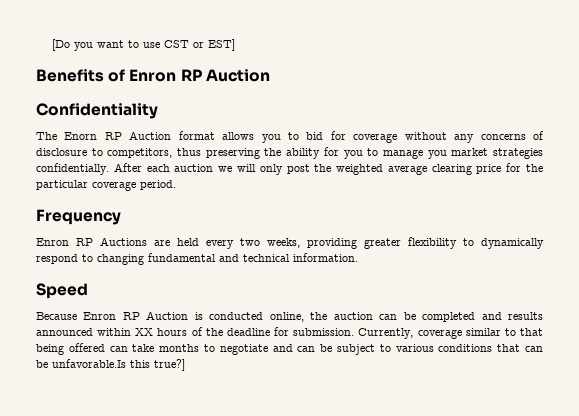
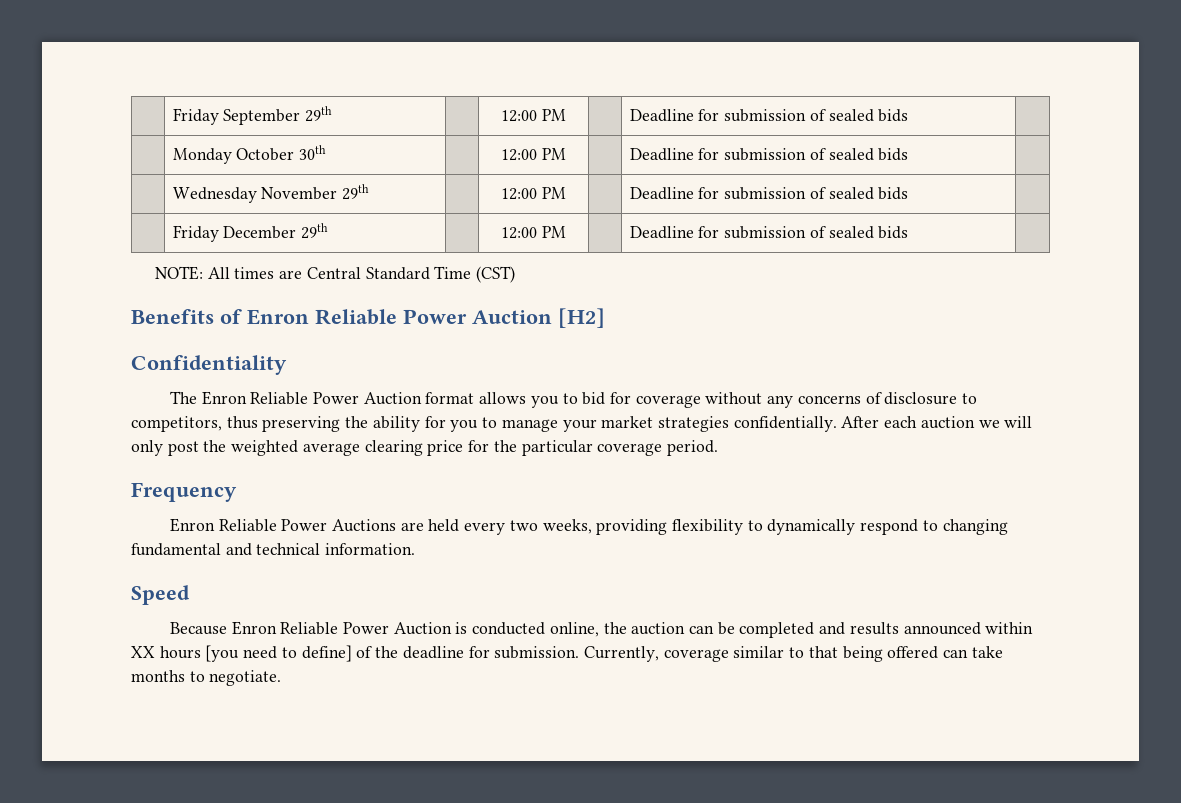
[52,39,236,51] [Do you want to use CST or EST] -> [172,106,333,125] [501,109,566,122] [629,109,909,122] [172,145,327,164] [501,148,566,161] [629,148,909,161] [172,184,370,203] [501,187,566,200] [629,187,909,200] [172,223,329,242] [501,226,566,239] [629,226,909,239] [154,266,515,283] | Friday September 29th | | 12:00 PM | | Deadline for submission of sealed bids | // | Monday October 30th | | 12:00 PM | | Deadline for submission of sealed bids | // | Wednesday November 29th | | 12:00 PM | | Deadline for submission of sealed bids | // | Friday December 29th | | 12:00 PM | | Deadline for submission of sealed bids | // NOTE: All times are Central Standard Time (CST)
[180,69,270,82] RP Auction -> [315,308,605,328] Reliable Power Auction [H2]
[64,132,122,140] Enorn RP -> [201,391,359,405] Enron Reliable Power
[427,150,447,159] you -> [562,419,597,432] your
[76,238,93,246] RP -> [218,519,328,532] Reliable Power
[364,238,401,249] greater -> (668, 527) none
[122,312,140,320] RP -> [280,622,389,635] Reliable Power
(188, 332) none -> [205,645,352,662] [you need to define]
[219,344,544,355] [36,359,185,371] negotiate and can be subject to various conditions that can be unfavorable.Is this true?] -> [209,670,282,686] negotiate.

